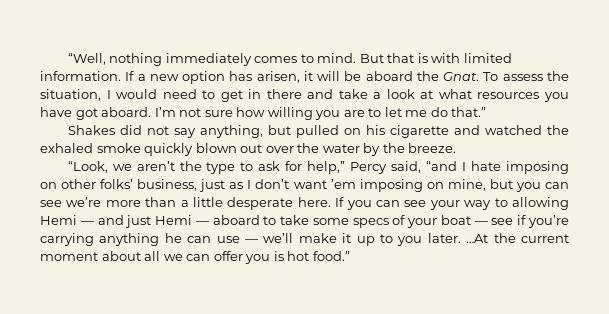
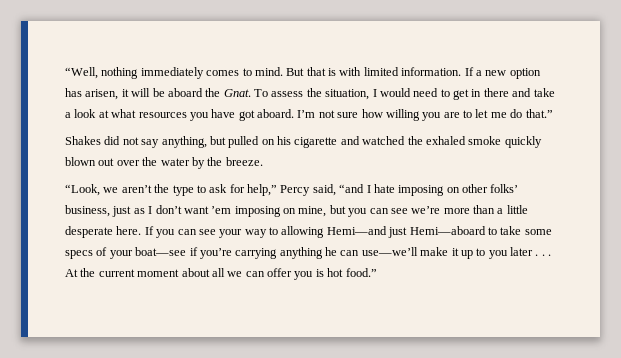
[40,215,260,228] Hemi — and just Hemi — aboard -> [326,226,486,238] Hemi—and just Hemi—aboard
[440,215,514,225] boat — see -> [135,247,187,256] boat—see
[216,233,294,243] use — we’ll -> [361,247,418,256] use—we’ll
[427,233,489,243] later. …At -> [510,247,552,256] [65,269,78,277] later . . . At

